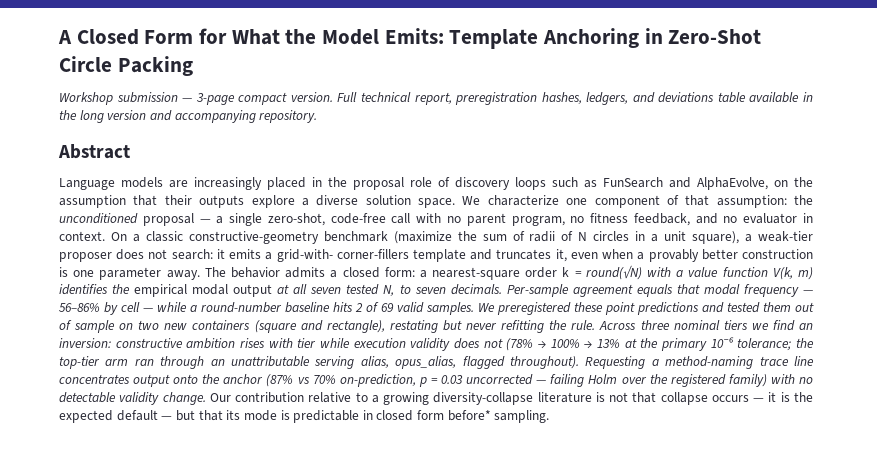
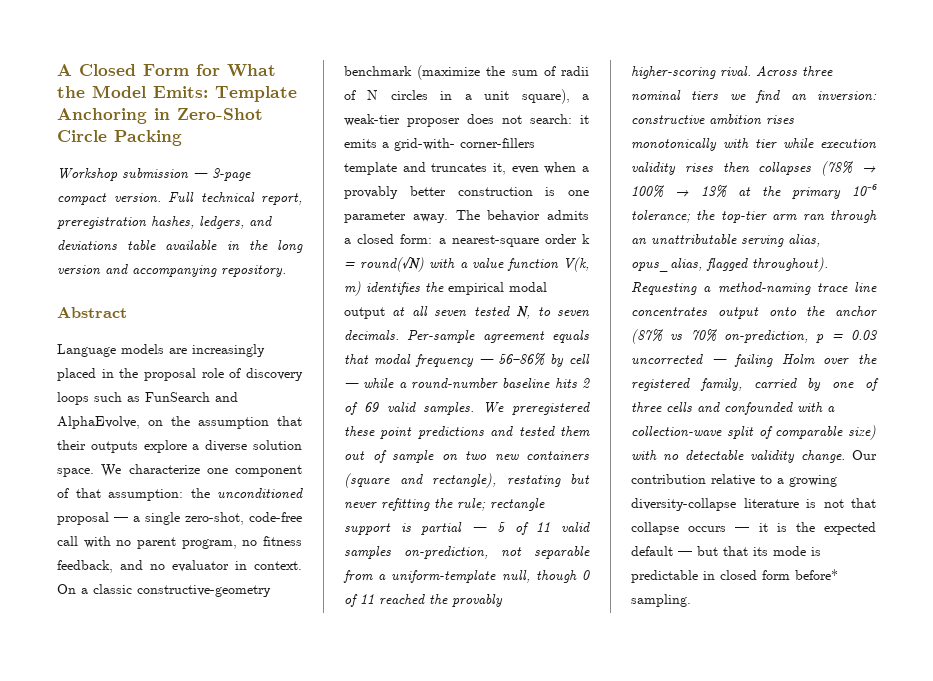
[571,320,596,330] rule. -> [457,498,545,511] [344,522,590,535] [344,546,590,559] [343,570,590,583] [344,594,503,607] [631,66,751,79] rule; rectangle support is partial — 5 of 11 valid samples on-prediction, not separable from a uniform-template null, though 0 of 11 reached the provably higher-scoring rival.
(265, 343) none -> [631,138,717,151] monotonically
[454,338,503,349] does not -> [684,162,812,175] rises then collapses
[728,374,767,387] family) -> [699,378,879,391] [631,402,835,415] [631,425,876,440] family, carried by one of three cells and confounded with a collection-wave split of comparable size)

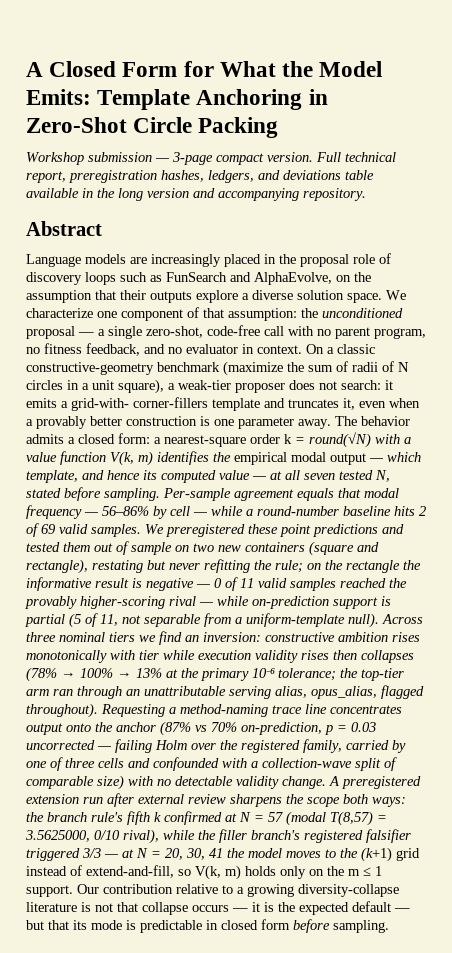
(385, 313) none -> [369,452,421,462] [26,470,266,483] — which template, and hence its computed value —
[537,307,590,317] [344,330,399,341] to seven decimals. -> [26,487,160,501] stated before sampling.
[490,498,545,511] [344,522,590,535] [344,546,488,559] rectangle support is partial — 5 of 11 valid samples on-prediction, -> [307,560,421,573] [26,577,407,591] [25,596,391,609] [25,613,118,628] on the rectangle the informative result is negative — 0 of 11 valid samples reached the provably higher-scoring rival — while on-prediction support is partial (5 of 11,
[501,570,590,583] [344,594,503,607] [631,66,751,79] null, though 0 of 11 reached the provably higher-scoring rival. -> [348,613,379,628] null).
(845, 456) none -> [329,776,421,789] [26,793,406,807] [26,811,387,826] [25,829,411,844] [26,847,420,862] [26,865,382,880] [26,885,73,897] A preregistered extension run after external review sharpens the scope both ways: the branch rule's fifth k confirmed at N = 57 (modal T(8,57) = 3.5625000, 0/10 rival), while the filler branch's registered falsifier triggered 3/3 — at N = 20, 30, 41 the model moves to the (k+1) grid instead of extend-and-fill, so V(k, m) holds only on the m ≤ 1 support.
[795,569,838,580] before* -> [293,919,330,933] before

